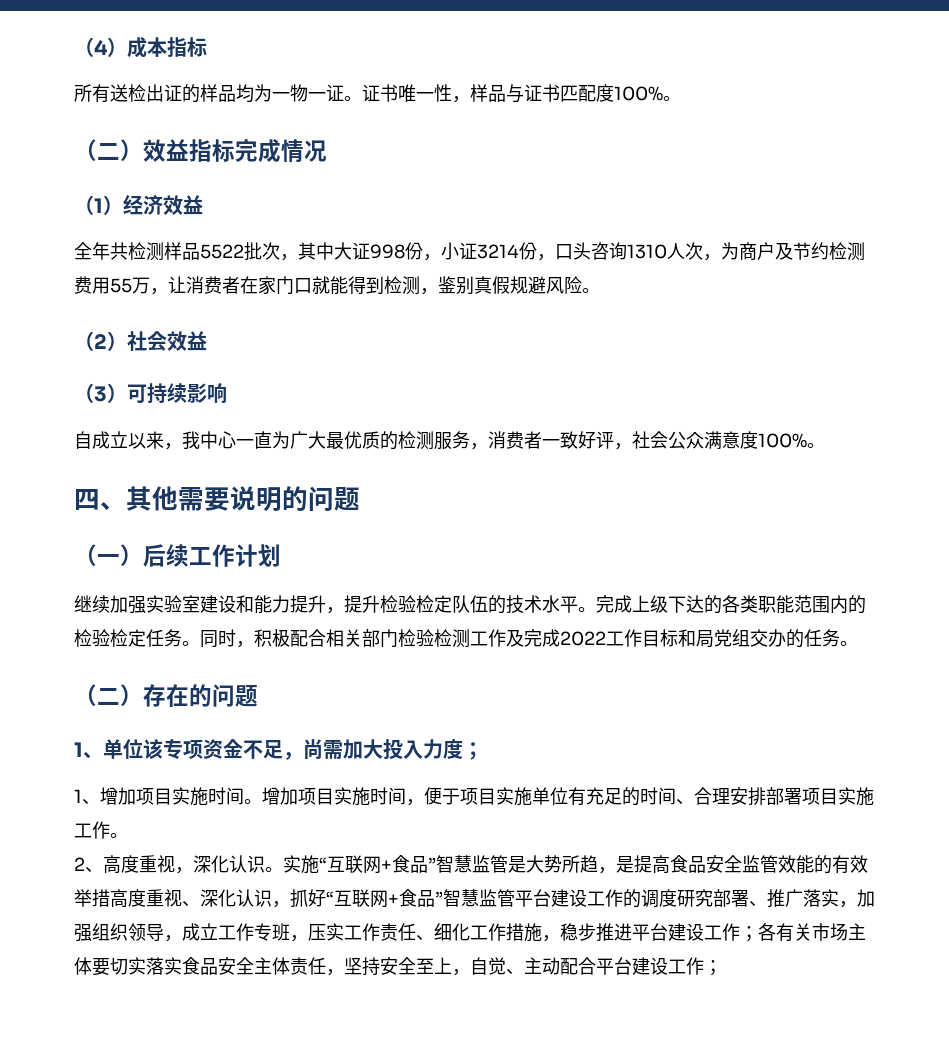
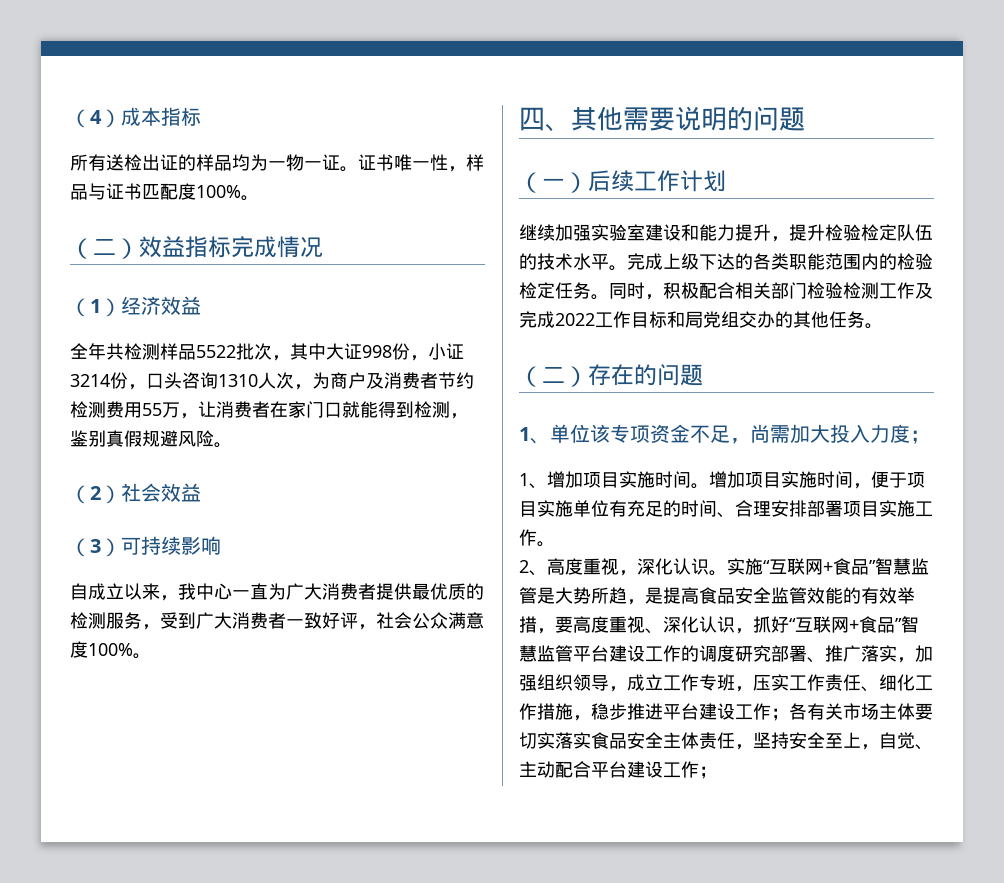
(793, 251) none -> [384,372,438,389] 消费者
(326, 440) none -> [322,583,412,600] 消费者提供
(488, 446) none -> [160,612,232,629] 受到广大
(804, 638) none -> [793,311,829,328] 其他
(110, 898) none -> [537,616,573,634] ，要

